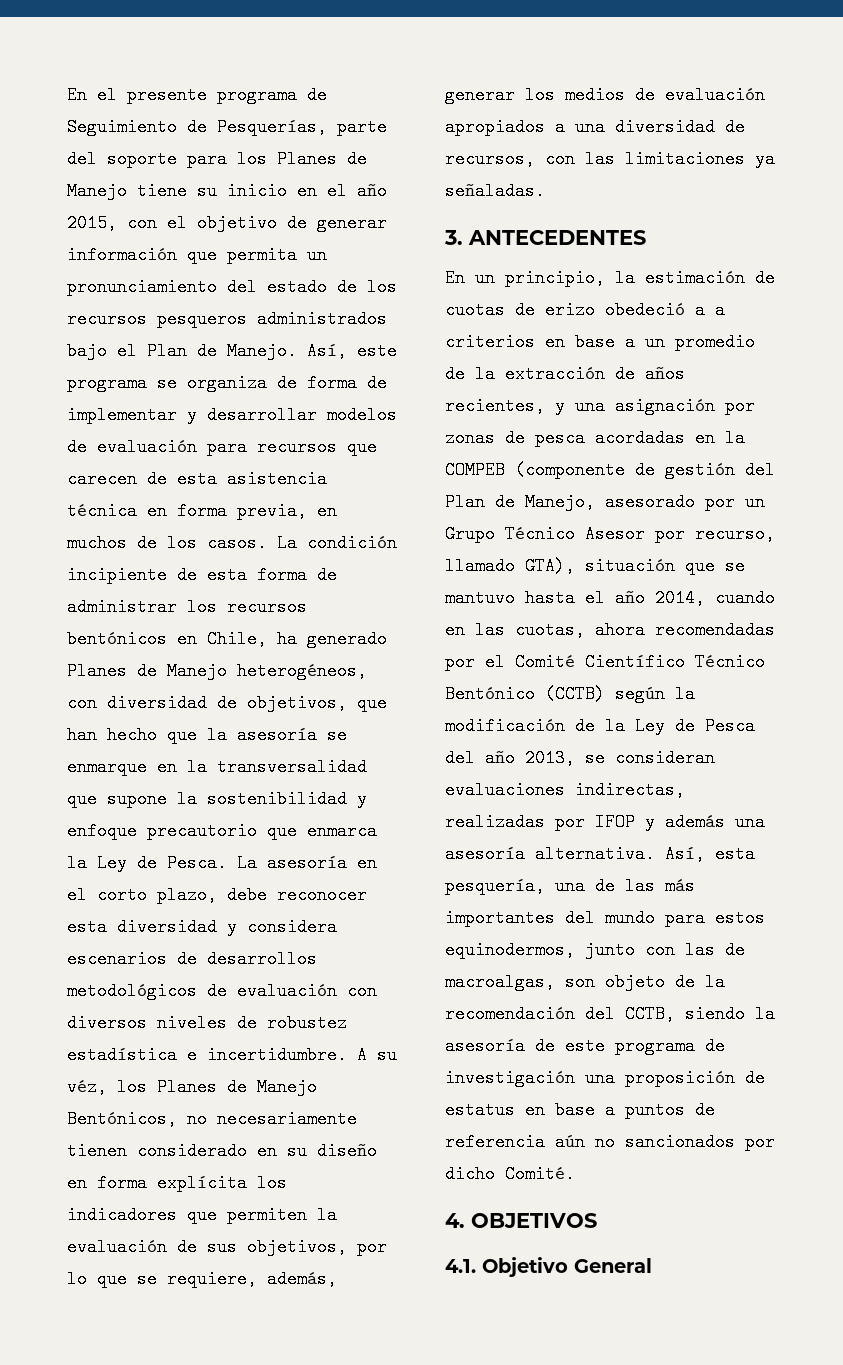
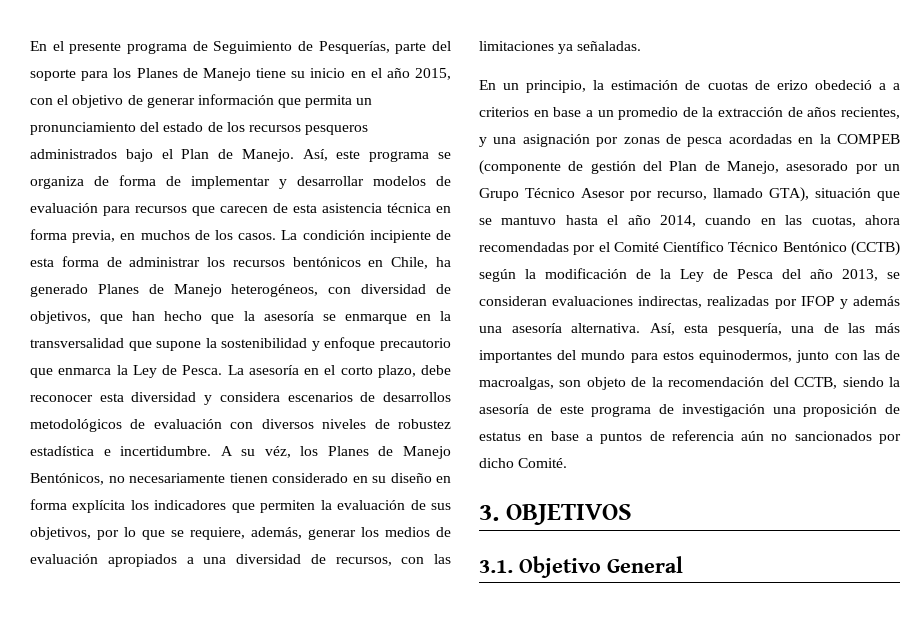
[444,230,646,245] // 3. ANTECEDENTES -> (642, 46) none
[445,1213,465,1228] 4. -> [479,505,499,521] 3.
[445,1259,476,1273] 4.1. -> [479,560,513,573] 3.1.

